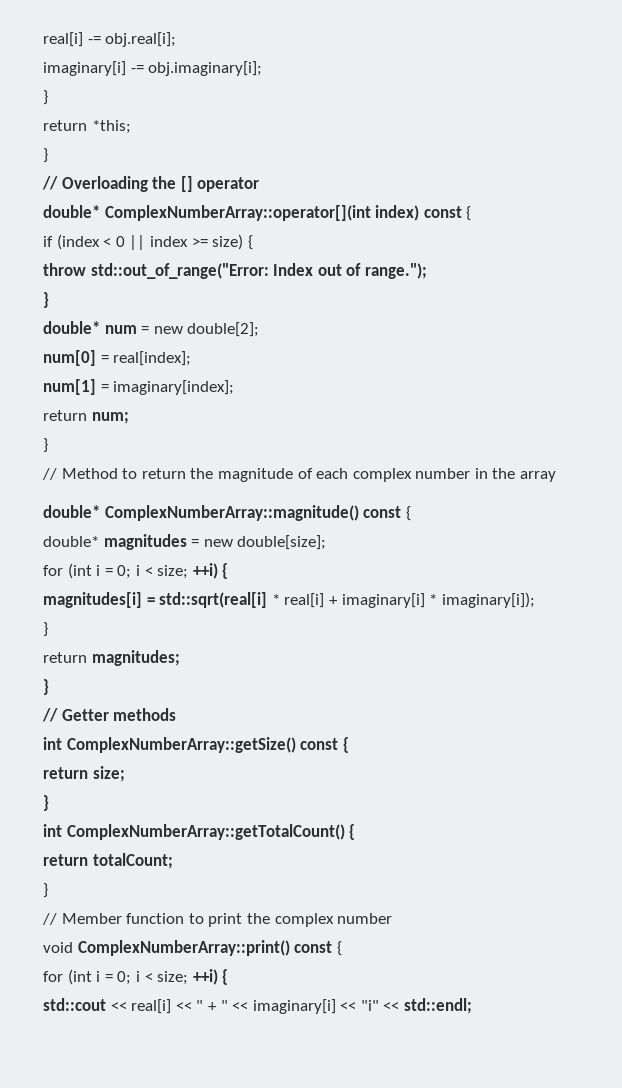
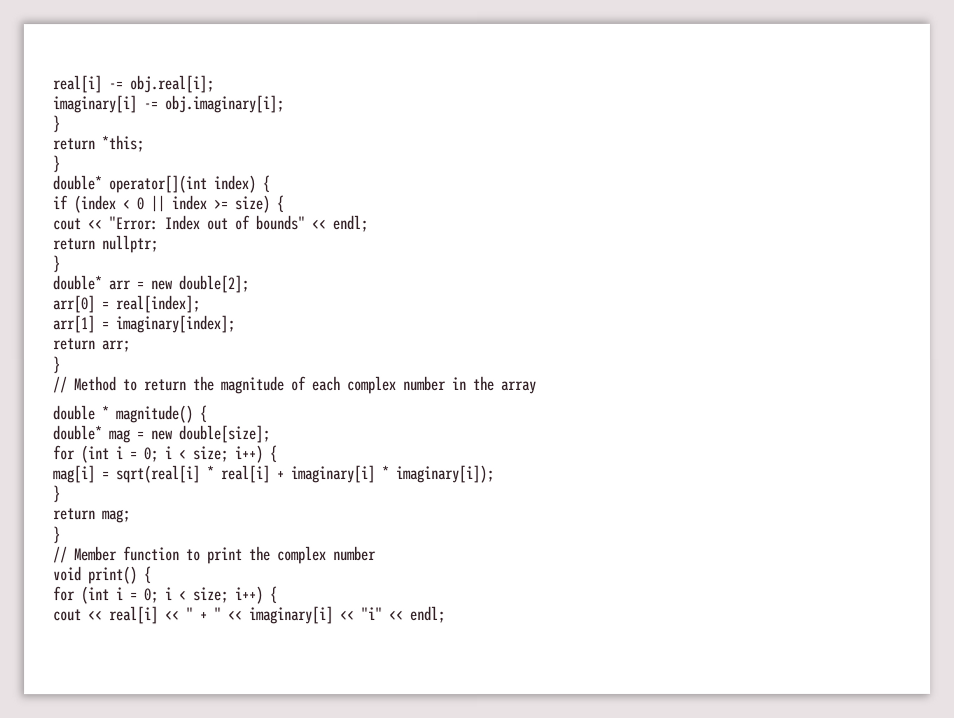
[42,176,260,192] [43,205,462,221] // Overloading the [] operator // double* ComplexNumberArray::operator[](int index) const -> [52,175,256,194] double* operator[](int index)
[43,263,427,279] [43,292,49,308] [43,321,137,334] throw std::out_of_range("Error: Index out of range."); // } // double* num -> [52,215,368,233] [52,235,158,254] [52,255,60,273] [52,275,131,291] cout << "Error: Index out of bounds" << endl; // return nullptr; // } // double* arr
[43,350,96,366] num[0] -> [52,295,95,314] arr[0]
[43,379,96,395] num[1] -> [52,315,95,334] arr[1]
[91,412,129,424] num; -> [101,340,130,353] arr;
[43,505,402,521] double* ComplexNumberArray::magnitude() const -> [53,405,194,424] double * magnitude()
[103,534,187,550] magnitudes -> [109,429,131,444] mag
[192,563,229,579] [43,592,268,608] ++i) { // magnitudes[i] = std::sqrt(real[i] -> [235,445,278,464] [53,465,201,484] i++) { // mag[i] = sqrt(real[i]
[91,650,180,666] [43,679,49,695] [42,708,177,722] [43,737,349,753] [43,766,125,782] [43,795,49,811] [43,824,356,840] [43,853,173,869] magnitudes; // } // // Getter methods // int ComplexNumberArray::getSize() const { // return size; // } // int ComplexNumberArray::getTotalCount() { // return totalCount; -> [102,509,131,524] mag;
[77,940,333,956] ComplexNumberArray::print() const -> [88,566,138,585] print()
[192,969,229,985] [43,998,106,1011] ++i) { // std::cout -> [235,586,278,605] [53,609,82,622] i++) { // cout
[404,998,473,1014] std::endl; -> [410,606,446,624] endl;

